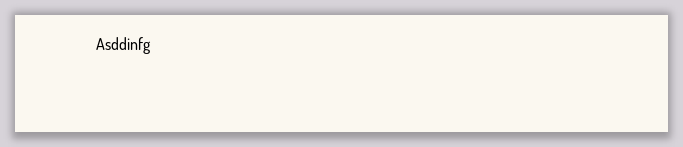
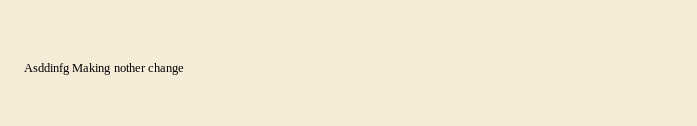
(151, 45) none -> [72,63,185,75] Making nother change

